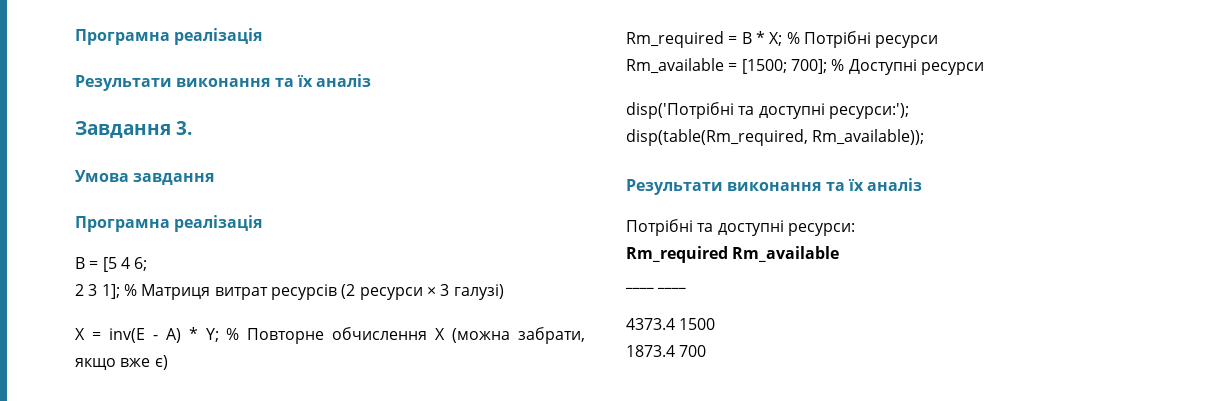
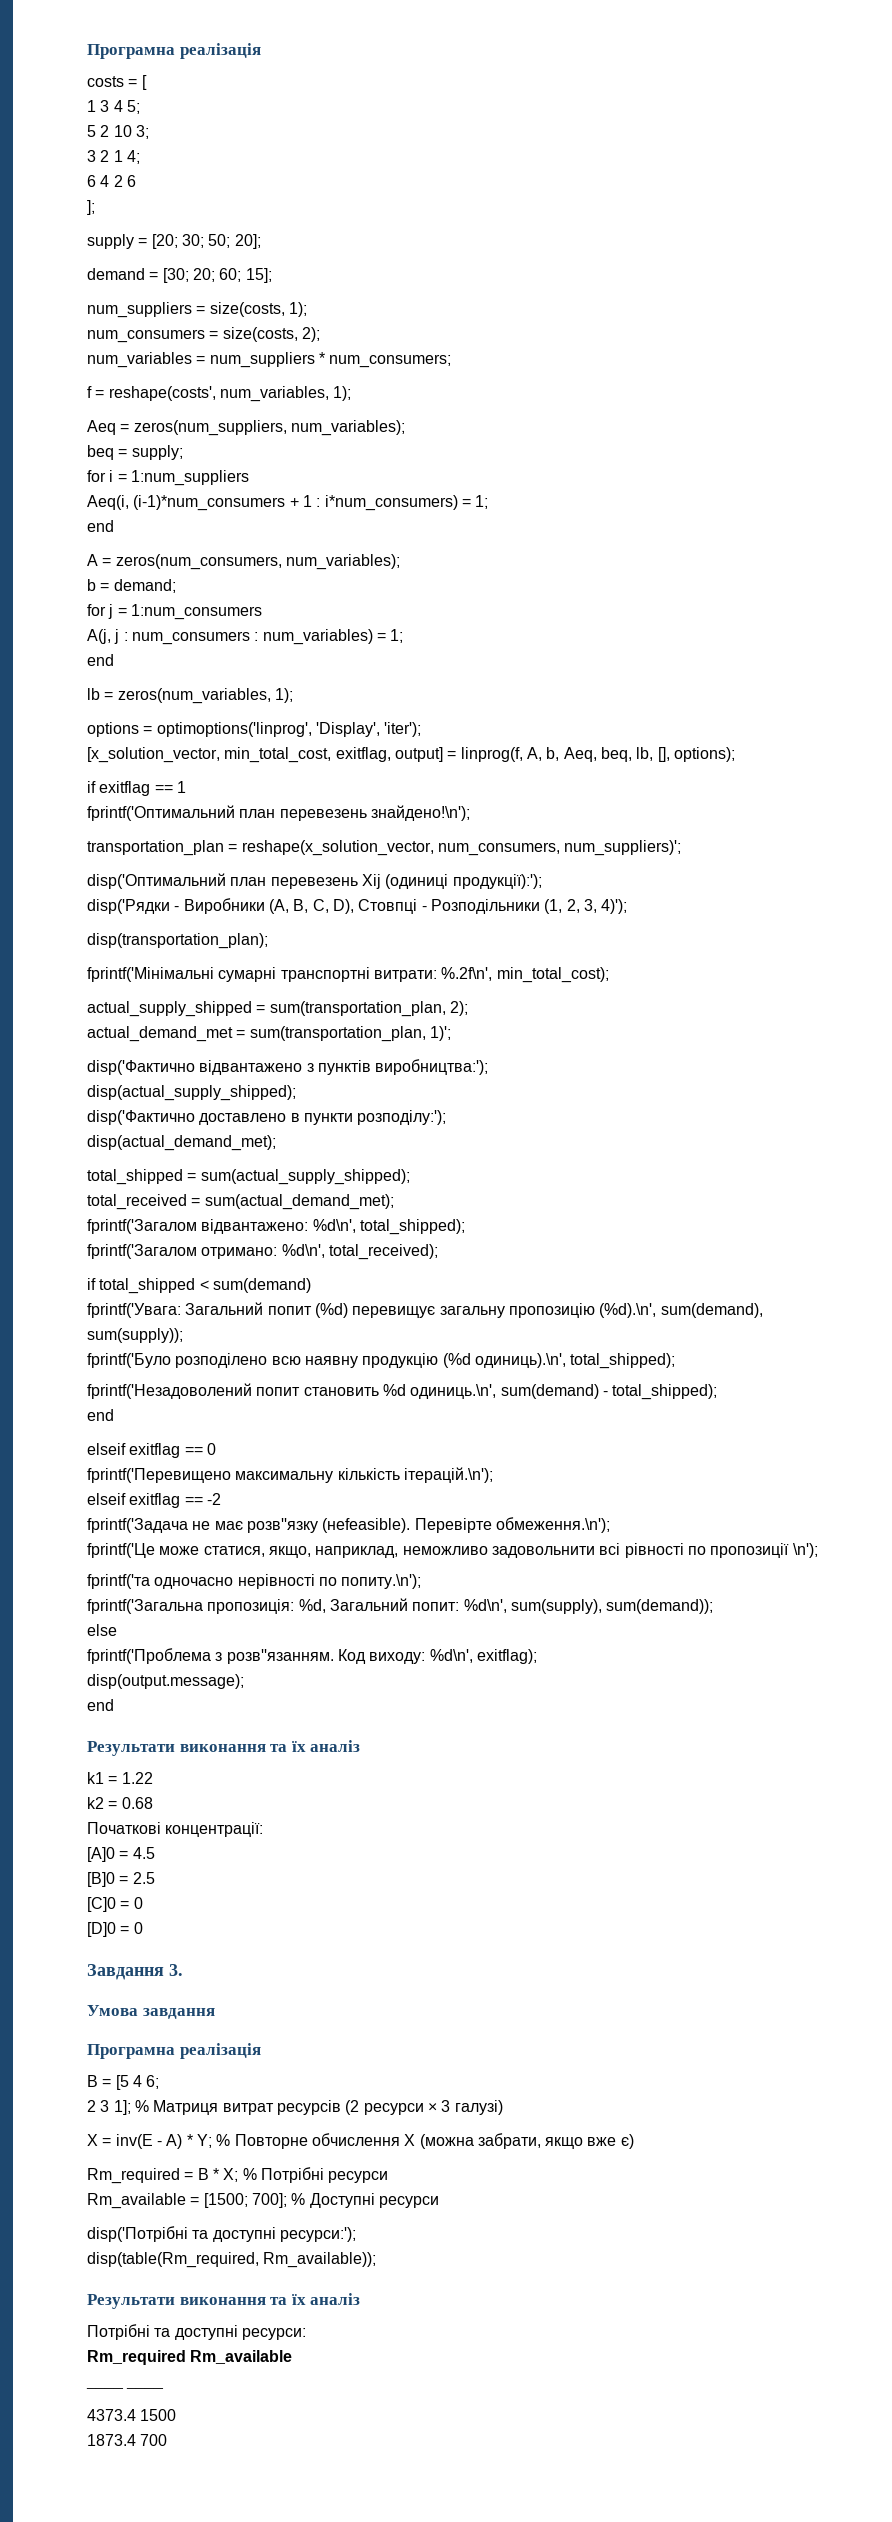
[75,28,263,45] [75,74,372,91] Програмна реалізація // Результати виконання та їх аналіз -> [87,43,261,59] [87,75,147,90] [87,100,140,114] [87,125,149,139] [87,150,140,164] [87,175,136,187] [87,200,95,215] [87,234,261,249] [87,268,272,283] [87,302,307,318] [87,327,320,343] [87,352,452,368] [87,386,352,402] [87,420,405,436] [87,445,183,460] [87,470,249,486] [87,495,489,511] [87,520,114,532] [87,554,400,570] [87,579,176,593] [87,604,262,620] [87,629,404,645] [87,654,114,666] [87,688,293,704] [87,722,422,737] [87,747,735,763] [87,781,186,796] [87,805,470,821] [87,840,682,856] [87,873,542,889] [87,898,628,914] [87,933,268,949] [87,967,609,983] [87,1001,468,1017] [87,1026,451,1042] [87,1059,489,1075] [87,1085,296,1101] [87,1110,447,1125] [87,1135,276,1151] [87,1169,410,1185] [87,1194,394,1210] [87,1219,465,1235] [87,1244,438,1260] [87,1278,311,1294] [87,1302,763,1318] [87,1328,183,1343] [87,1353,676,1369] [87,1383,718,1400] [87,1409,114,1421] [87,1443,216,1458] [87,1467,493,1483] [87,1493,221,1508] [87,1517,610,1533] [87,1543,818,1558] [87,1574,422,1589] [87,1598,714,1614] [87,1624,117,1636] [87,1648,537,1664] [87,1674,244,1689] [87,1699,114,1711] [87,1740,361,1756] [87,1772,153,1784] [87,1797,153,1809] [87,1822,264,1837] [87,1847,155,1862] [87,1872,155,1887] [87,1897,143,1912] [87,1922,143,1937] Програмна реалізація // costs = [ // 1 3 4 5; // 5 2 10 3; // 3 2 1 4; // 6 4 2 6 // ]; // supply = [20; 30; 50; 20]; // demand = [30; 20; 60; 15]; // num_suppliers = size(costs, 1); // num_consumers = size(costs, 2); // num_variables = num_suppliers * num_consumers; // f = reshape(costs', num_variables, 1); // Aeq = zeros(num_suppliers, num_variables); // beq = supply; // for i = 1:num_suppliers // Aeq(i, (i-1)*num_consumers + 1 : i*num_consumers) = 1; // end // A = zeros(num_consumers, num_variables); // b = demand; // for j = 1:num_consumers // A(j, j : num_consumers : num_variables) = 1; // end // lb = zeros(num_variables, 1); // options = optimoptions('linprog', 'Display', 'iter'); // [x_solution_vector, min_total_cost, exitflag, output] = linprog(f, A, b, Aeq, beq, lb, [], options); // if exitflag == 1 // fprintf('Оптимальний план перевезень знайдено!\n'); // transportation_plan = reshape(x_solution_vector, num_consumers, num_suppliers)'; // disp('Оптимальний план перевезень Xij (одиниці продукції):'); // disp('Рядки - Виробники (A, B, C, D), Стовпці - Розподільники (1, 2, 3, 4)'); // disp(transportation_plan); // fprintf('Мінімальні сумарні транспортні витрати: %.2f\n', min_total_cost); // actual_supply_shipped = sum(transportation_plan, 2); // actual_demand_met = sum(transportation_plan, 1)'; // disp('Фактично відвантажено з пунктів виробництва:'); // disp(actual_supply_shipped); // disp('Фактично доставлено в пункти розподілу:'); // disp(actual_demand_met); // total_shipped = sum(actual_supply_shipped); // total_received = sum(actual_demand_met); // fprintf('Загалом відвантажено: %d\n', total_shipped); // fprintf('Загалом отримано: %d\n', total_received); // if total_shipped < sum(demand) // fprintf('Увага: Загальний попит (%d) перевищує загальну пропозицію (%d).\n', sum(demand), sum(supply)); // fprintf('Було розподілено всю наявну продукцію (%d одиниць).\n', total_shipped); // fprintf('Незадоволений попит становить %d одиниць.\n', sum(demand) - total_shipped); // end // elseif exitflag == 0 // fprintf('Перевищено максимальну кількість ітерацій.\n'); // elseif exitflag == -2 // fprintf('Задача не має розв''язку (неfeasible). Перевірте обмеження.\n'); // fprintf('Це може статися, якщо, наприклад, неможливо задовольнити всі рівності по пропозиції \n'); // fprintf('та одночасно нерівності по попиту.\n'); // fprintf('Загальна пропозиція: %d, Загальний попит: %d\n', sum(supply), sum(demand)); // else // fprintf('Проблема з розв''язанням. Код виходу: %d\n', exitflag); // disp(output.message); // end // Результати виконання та їх аналіз // k1 = 1.22 // k2 = 0.68 // Початкові концентрації: // [A]0 = 4.5 // [B]0 = 2.5 // [C]0 = 0 // [D]0 = 0

